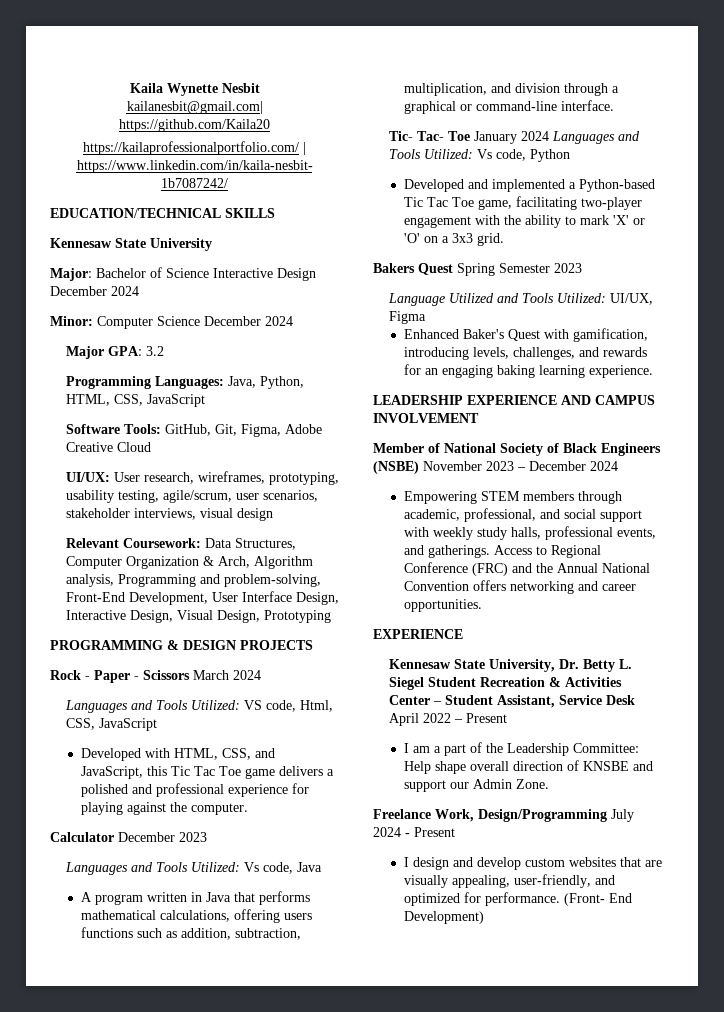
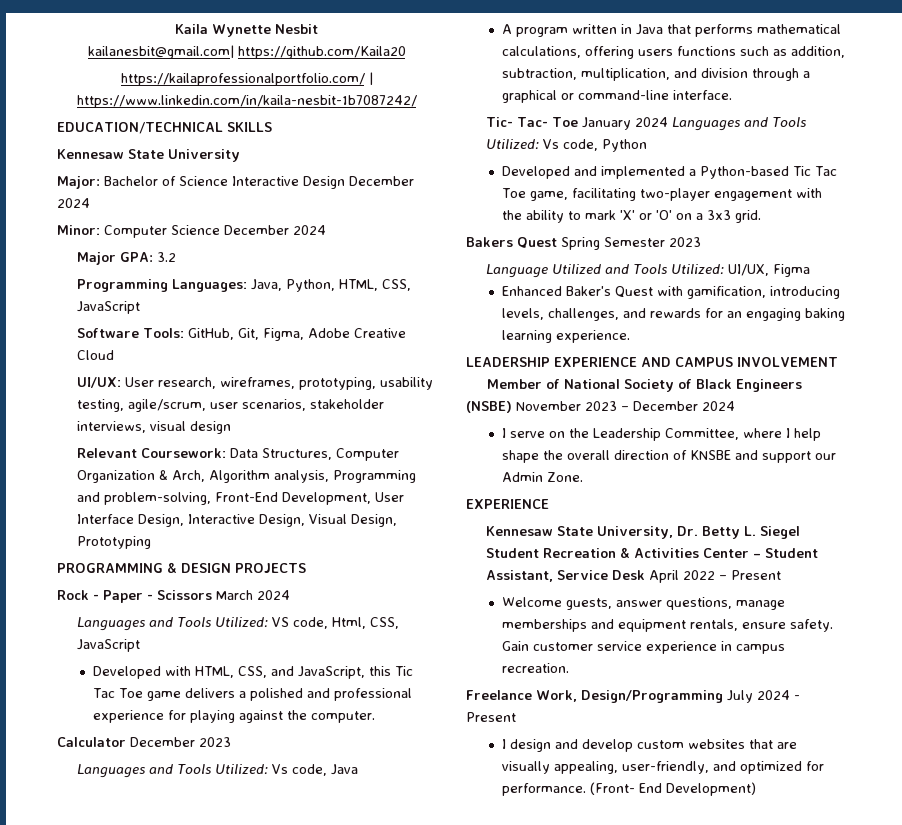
[403,491,622,504] [403,508,642,522] [403,526,656,540] [403,545,601,558] [403,562,650,576] [403,580,636,594] [403,599,482,612] Empowering STEM members through academic, professional, and social support with weekly study halls, professional events, and gatherings. Access to Regional Conference (FRC) and the Annual National Convention offers networking and career opportunities. -> [501,428,821,441] [501,450,836,463] [501,472,583,482] I serve on the Leadership Committee, where I help shape the overall direction of KNSBE and support our Admin Zone.
[403,742,639,756] [403,760,653,774] [403,779,549,792] I am a part of the Leadership Committee: Help shape overall direction of KNSBE and support our Admin Zone. -> [501,597,785,610] [501,619,833,632] [501,641,785,654] [501,663,569,673] Welcome guests, answer questions, manage memberships and equipment rentals, ensure safety. Gain customer service experience in campus recreation.

